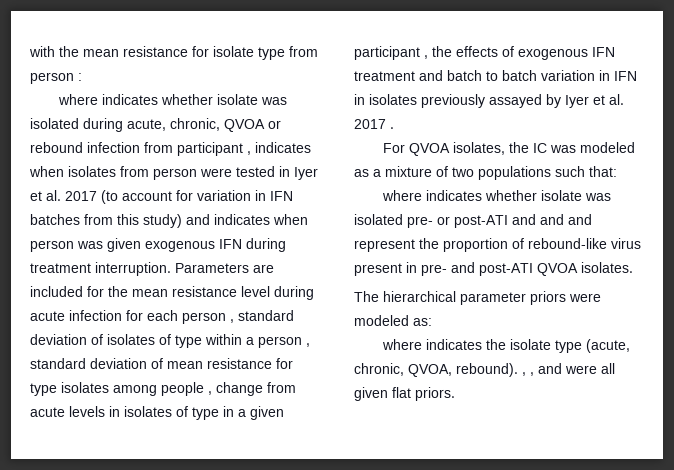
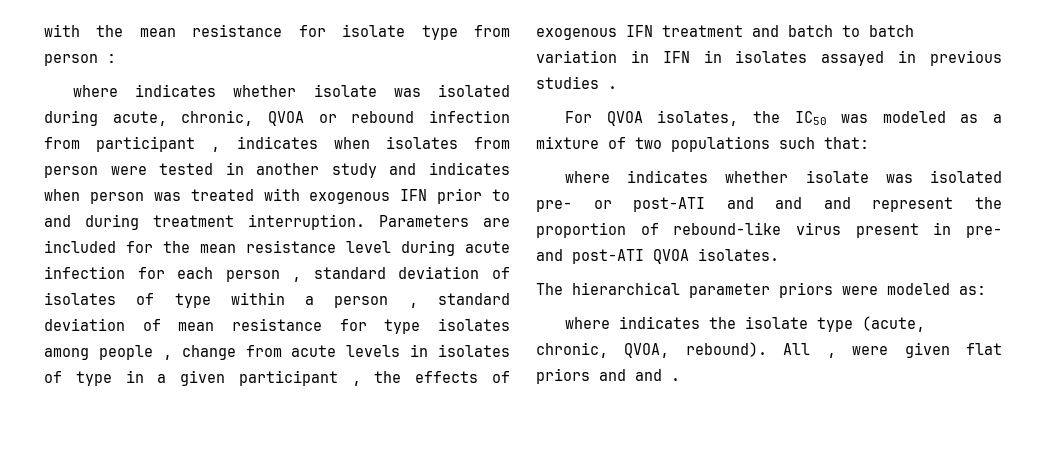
[294,167,318,180] [30,190,293,204] [30,214,182,228] Iyer et al. 2017 (to account for variation in IFN batches from this study) -> [256,163,377,178] another study
[107,238,242,252] given exogenous IFN -> [190,188,510,204] [44,215,71,227] treated with exogenous IFN prior to and
[421,94,624,108] [354,119,386,129] previously assayed by Iyer et al. 2017 -> [821,50,1002,66] [536,76,599,89] assayed in previous studies
[532,143,547,153] IC -> [794,111,827,125] IC50
[522,363,615,376] [354,387,455,401] , , and were all given flat priors. -> [783,342,1003,358] [536,368,680,384] All , were given flat priors and and .

